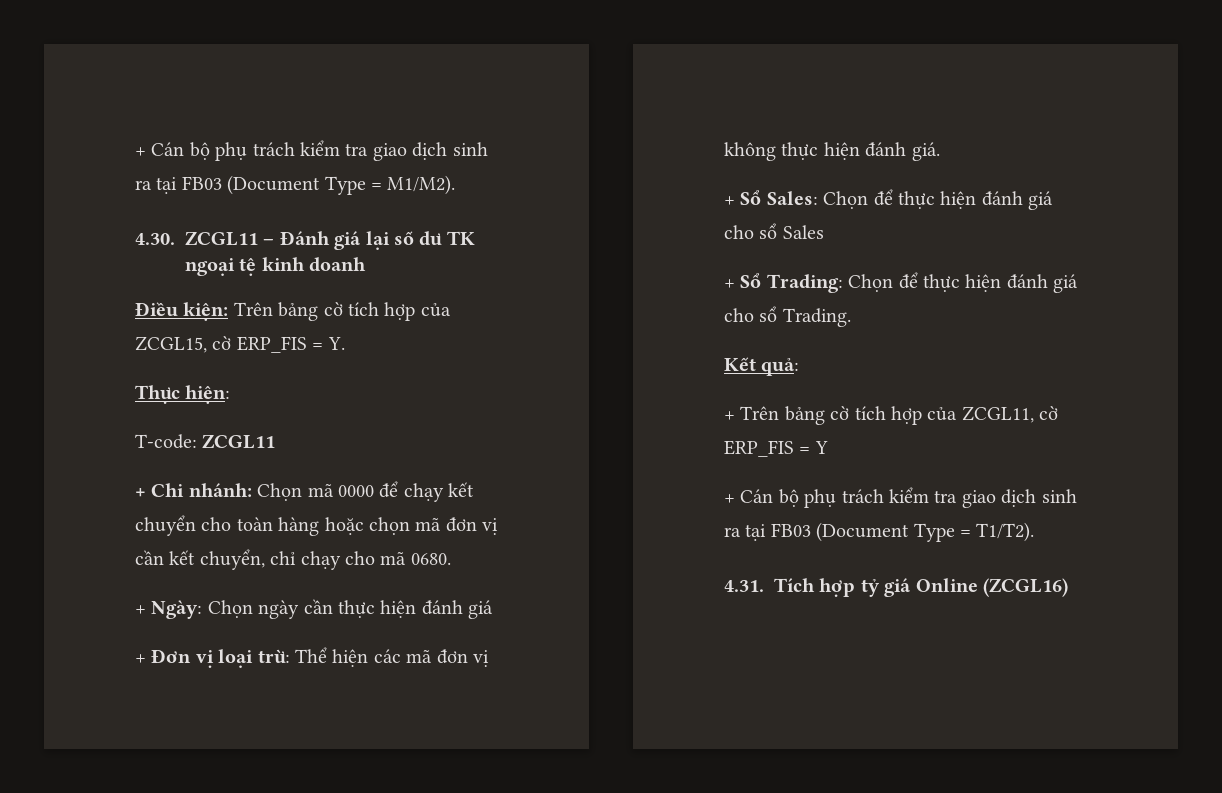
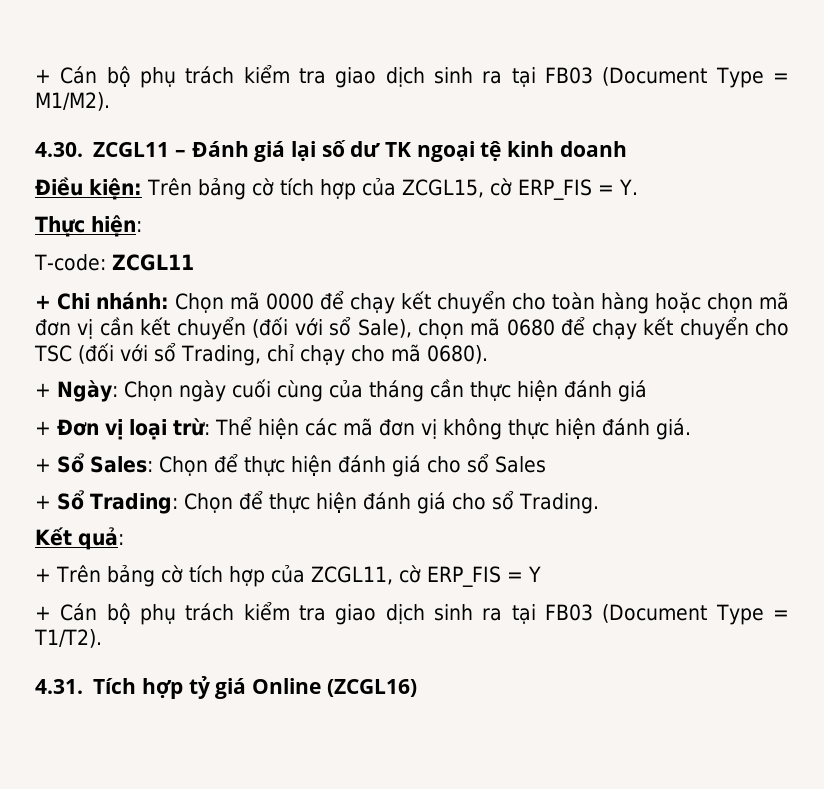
[199,549,265,570] chuyển, -> [176,316,789,340] [34,342,261,366] chuyển (đối với sổ Sale), chọn mã 0680 để chạy kết chuyển cho TSC (đối với sổ Trading,
[410,553,451,565] 0680. -> [426,345,488,364] 0680).
(300, 609) none -> [231,379,424,402] cuối cùng của tháng

